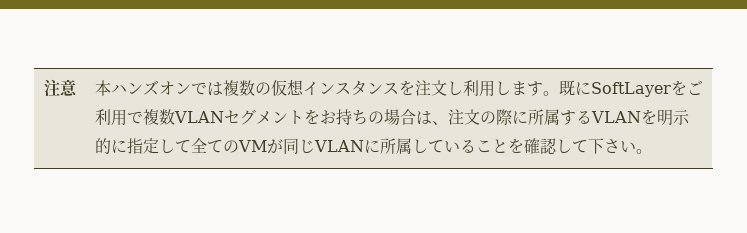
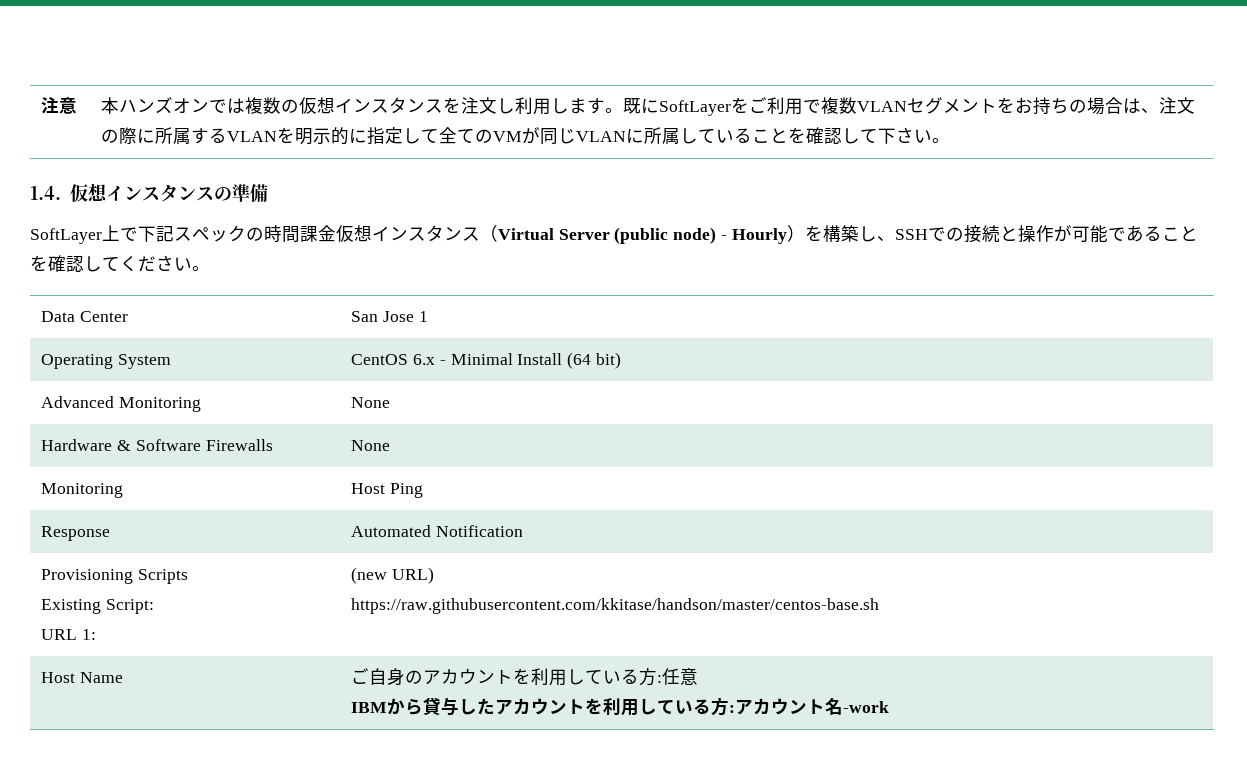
(652, 151) none -> [30,183,268,202] [30,225,1198,244] [30,255,210,272] [41,311,129,322] [351,311,428,322] [41,354,172,369] [351,352,621,369] [41,396,202,412] [351,397,391,408] [41,439,273,451] [351,440,391,451] [41,483,124,498] [351,483,424,498] [41,526,111,541] [351,525,524,537] [41,569,189,584] [41,599,155,614] [41,629,97,640] [351,567,435,584] [351,598,880,614] [41,672,124,683] [351,668,699,686] [351,697,890,716] // 1.4.仮想インスタンスの準備 // SoftLayer上で下記スペックの時間課金仮想インスタンス（Virtual Server (public node) - Hourly）を構築し、SSHでの接続と操作が可能であることを確認してください。 // Data Center | San Jose 1 // Operating System | CentOS 6.x - Minimal Install (64 bit) // Advanced Monitoring | None // Hardware & Software Firewalls | None // Monitoring | Host Ping // Response | Automated Notification // Provisioning Scripts // Existing Script: // URL 1: | (new URL) // https://raw.githubusercontent.com/kkitase/handson/master/centos-base.sh // Host Name | ご自身のアカウントを利用している方:任意 // IBMから貸与したアカウントを利用している方:アカウント名-work

